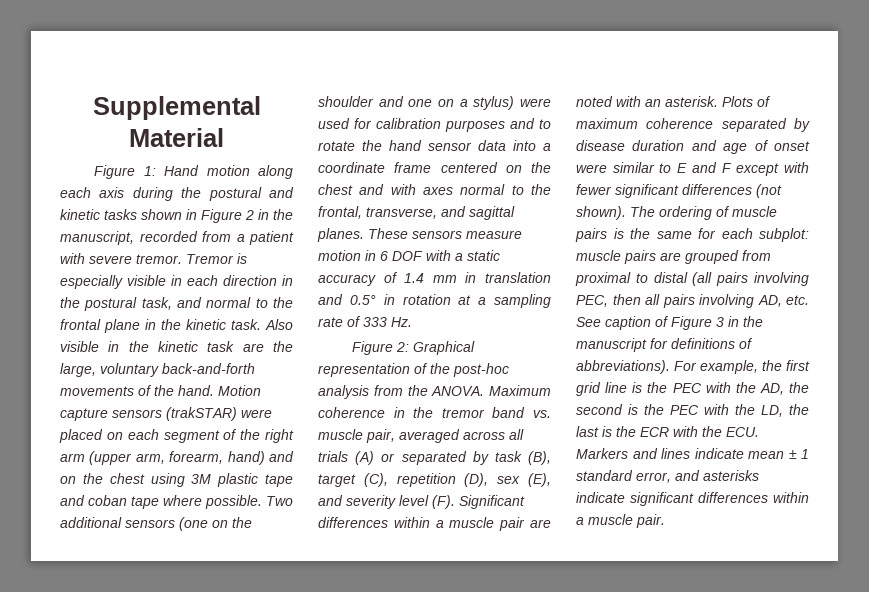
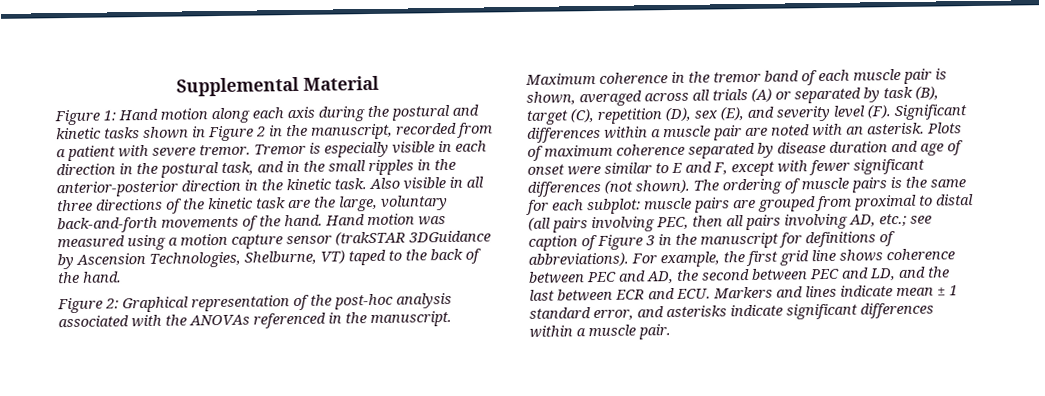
[206,297,293,308] [60,319,140,333] normal to the frontal plane -> [286,158,456,176] [56,179,241,198] in the small ripples in the anterior-posterior direction
(120, 346) none -> [466,176,484,188] [56,198,183,214] all three directions of
[218,385,261,396] [60,407,272,421] [59,429,294,443] [60,451,294,465] [60,473,293,487] [60,495,293,509] [60,517,252,531] [318,96,551,110] [318,118,551,132] [318,140,551,151] [318,162,551,173] [318,184,551,195] [318,206,515,220] [317,228,522,242] [318,250,500,261] [318,272,551,286] [318,294,551,308] [318,316,412,327] Motion capture sensors (trakSTAR) were placed on each segment of the right arm (upper arm, forearm, hand) and on the chest using 3M plastic tape and coban tape where possible. Two additional sensors (one on the shoulder and one on a stylus) were used for calibration purposes and to rotate the hand sensor data into a coordinate frame centered on the chest and with axes normal to the frontal, transverse, and sagittal planes. These sensors measure motion in 6 DOF with a static accuracy of 1.4 mm in translation and 0.5° in rotation at a sampling rate of 333 Hz. -> [325,213,446,226] [57,230,491,251] [57,248,482,270] [57,271,122,284] Hand motion was measured using a motion capture sensor (trakSTAR 3DGuidance by Ascension Technologies, Shelburne, VT) taped to the back of the hand.
[373,385,485,396] from the ANOVA. -> [58,310,452,329] associated with the ANOVAs referenced in the manuscript.
[533,410,551,418] [318,429,395,443] vs. muscle pair, -> [801,68,947,86] [526,91,576,105] of each muscle pair is shown,
[721,163,732,173] F -> [713,162,728,175] F,
[786,295,809,305] [576,317,601,327] etc. See -> [879,213,932,227] etc.; see
[632,382,809,395] [576,404,809,417] [576,426,722,437] is the PEC with the AD, the second is the PEC with the LD, the last is the ECR with the -> [839,248,955,262] [528,266,950,284] [529,287,675,302] shows coherence between PEC and AD, the second between PEC and LD, and the last between ECR and

